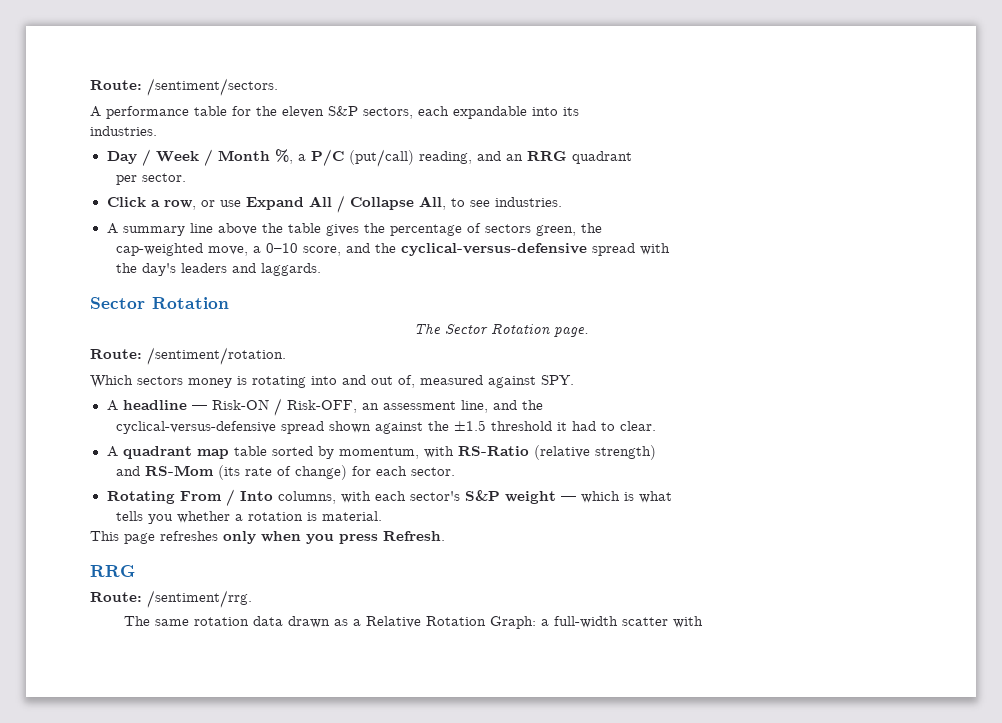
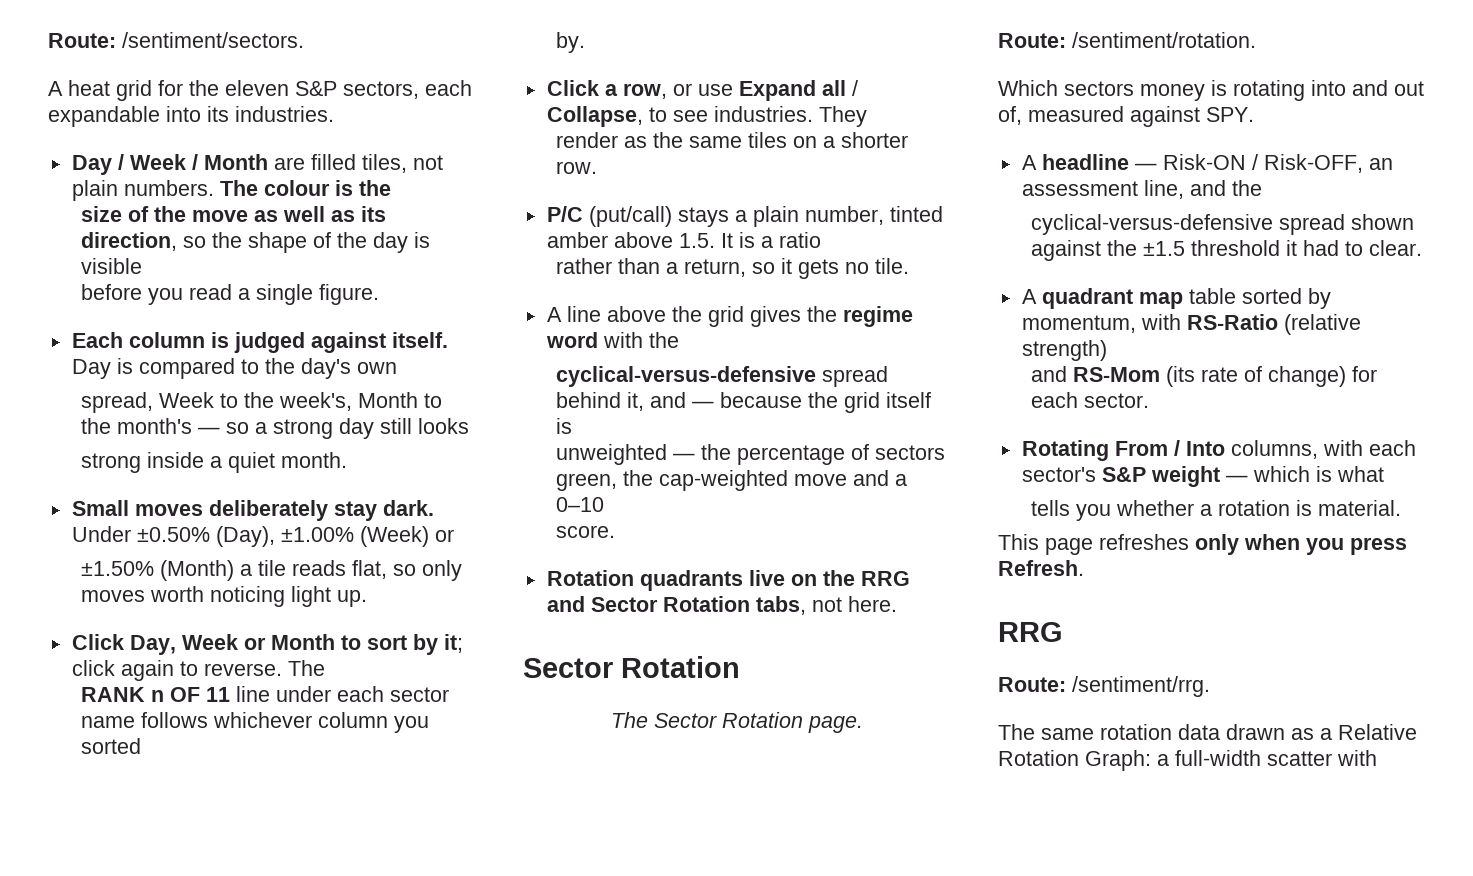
[106,106,227,119] performance table -> [68,80,152,101] heat grid
(579, 111) // -> (229, 114) none
[274,149,632,167] [115,173,186,185] %, a P/C (put/call) reading, and an RRG quadrant // per sector. -> [273,154,443,173] [71,180,391,201] [81,206,387,222] [81,232,431,253] [81,258,143,274] [81,284,380,305] [71,332,448,353] [71,358,397,379] [81,392,443,413] [81,418,470,439] [81,452,348,473] [71,500,434,521] [71,526,454,547] [81,560,463,581] [81,586,368,607] [71,634,463,655] [71,660,325,681] [81,686,450,702] [81,712,430,733] [81,738,142,754] [556,32,586,53] are filled tiles, not plain numbers. The colour is the // size of the move as well as its direction, so the shape of the day is visible // before you read a single figure. // Each column is judged against itself. Day is compared to the day's own // spread, Week to the week's, Month to the month's — so a strong day still looks // strong inside a quiet month. // Small moves deliberately stay dark. Under ±0.50% (Day), ±1.00% (Week) or // ±1.50% (Month) a tile reads flat, so only moves worth noticing light up. // Click Day, Week or Month to sort by it; click again to reverse. The // RANK n OF 11 line under each sector name follows whichever column you sorted // by.
[308,195,446,213] All / Collapse All, -> [821,80,858,96] [546,106,643,127] all / Collapse,
[106,223,185,236] // A summary -> [818,106,867,127] [556,132,909,148] [556,161,598,174] [546,206,943,227] [546,232,821,248] [556,258,910,279] [546,307,562,322] They // render as the same tiles on a shorter row. // P/C (put/call) stays a plain number, tinted amber above 1.5. It is a ratio // rather than a return, so it gets no tile. // A
[287,223,321,233] table -> [707,306,744,327] grid
(385, 228) none -> [842,306,913,327] [545,332,679,348] [556,366,889,387] [556,392,932,413] [556,418,573,434] [556,444,732,465] regime word with the // cyclical-versus-defensive spread behind it, and — because the grid itself is // unweighted — the
[115,243,248,256] // cap-weighted move, -> [659,470,890,491] cap-weighted move and
[302,243,670,256] [115,263,321,276] score, and the cyclical-versus-defensive spread with // the day's leaders and laggards. -> [556,525,616,538] [546,570,910,591] [546,596,897,615] // score. // Rotation quadrants live on the RRG and Sector Rotation tabs, not here.

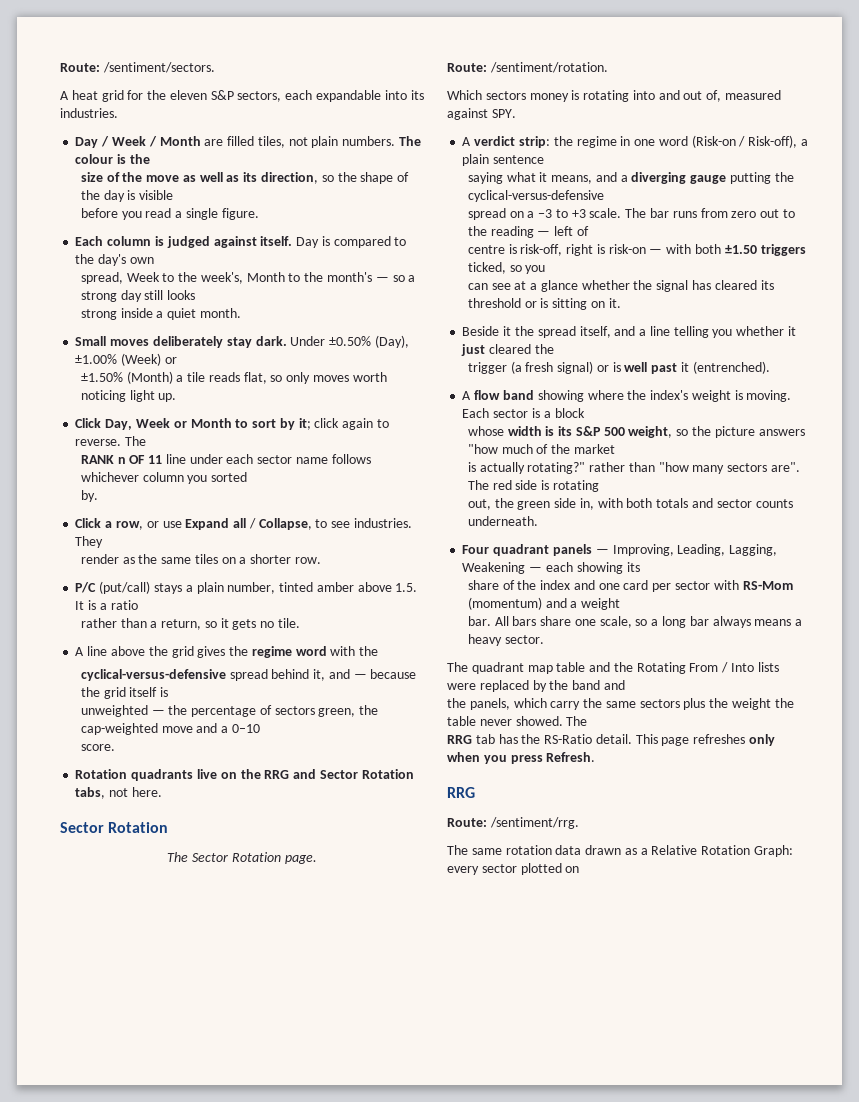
[1041,154,1393,173] [1021,180,1262,199] [1031,214,1415,235] [1031,240,1423,261] [1021,288,1331,309] [1021,314,1361,335] [1021,340,1107,361] [1031,366,1378,387] [1031,392,1150,408] [1021,440,1416,461] [1021,466,1384,487] [1031,500,1402,521] headline — Risk-ON / Risk-OFF, an assessment line, and the // cyclical-versus-defensive spread shown against the ±1.5 threshold it had to clear. // A quadrant map table sorted by momentum, with RS-Ratio (relative strength) // and RS-Mom (its rate of change) for each sector. // Rotating From / Into columns, with each sector's S&P weight — which is what // tells you whether a rotation is material. // -> [474,135,808,148] [462,154,545,166] [467,172,794,184] [467,190,604,202] [467,208,795,220] [467,226,589,238] [467,244,806,256] [467,262,546,274] [467,280,774,292] [467,298,621,310] [462,326,796,338] [461,344,554,356] [467,361,770,374] [462,390,792,402] [462,408,585,418] [467,426,805,438] [467,444,615,454] [467,462,801,474] [467,480,599,492] [467,498,793,510] [467,516,538,526] [462,544,778,556] [462,562,640,574] [467,580,793,592] [467,597,621,610] [467,616,803,628] [467,634,544,646] [447,662,779,674] [447,680,625,692] [447,698,794,710] [447,716,588,726] [447,734,632,744] verdict strip: the regime in one word (Risk-on / Risk-off), a plain sentence // saying what it means, and a diverging gauge putting the cyclical-versus-defensive // spread on a −3 to +3 scale. The bar runs from zero out to the reading — left of // centre is risk-off, right is risk-on — with both ±1.50 triggers ticked, so you // can see at a glance whether the signal has cleared its threshold or is sitting on it. // Beside it the spread itself, and a line telling you whether it just cleared the // trigger (a fresh signal) or is well past it (entrenched). // A flow band showing where the index's weight is moving. Each sector is a block // whose width is its S&P 500 weight, so the picture answers "how much of the market // is actually rotating?" rather than "how many sectors are". The red side is rotating // out, the green side in, with both totals and sector counts underneath. // Four quadrant panels — Improving, Leading, Lagging, Weakening — each showing its // share of the index and one card per sector with RS-Mom (momentum) and a weight // bar. All bars share one scale, so a long bar always means a heavy sector. // The quadrant map table and the Rotating From / Into lists were replaced by the band and // the panels, which carry the same sectors plus the weight the table never showed. The // RRG tab has the RS-Ratio detail.
[1157,750,1377,766] a full-width scatter with -> [447,863,580,875] every sector plotted on

